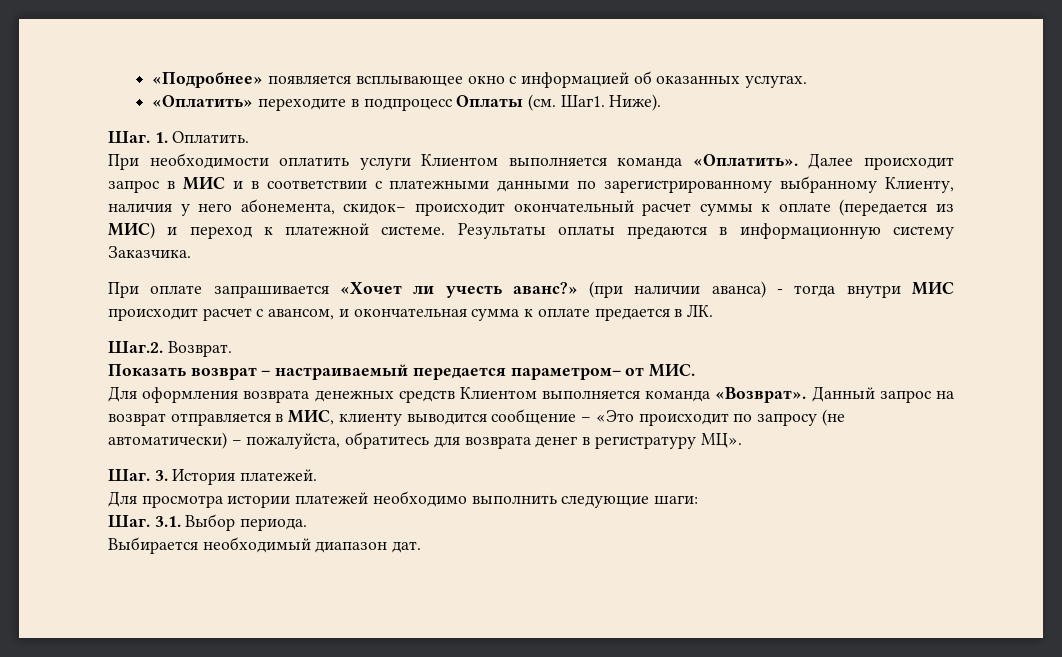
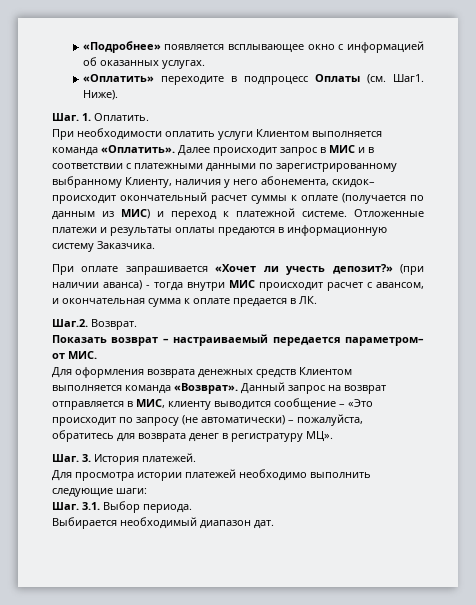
[839,199,928,216] (передается -> [342,193,424,204] [52,211,95,220] (получается по данным
[457,223,546,239] Результаты -> [354,209,424,217] [52,227,172,236] Отложенные платежи и результаты
[512,282,578,294] аванс?» -> [332,264,393,274] депозит?»

